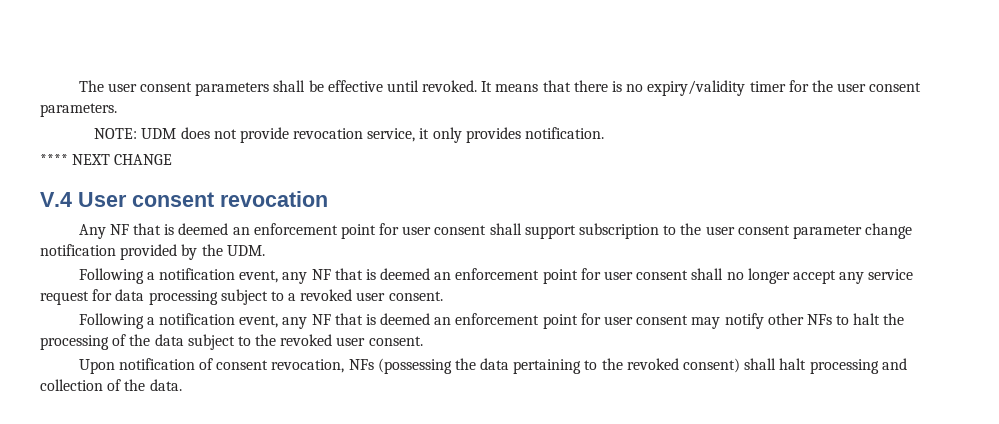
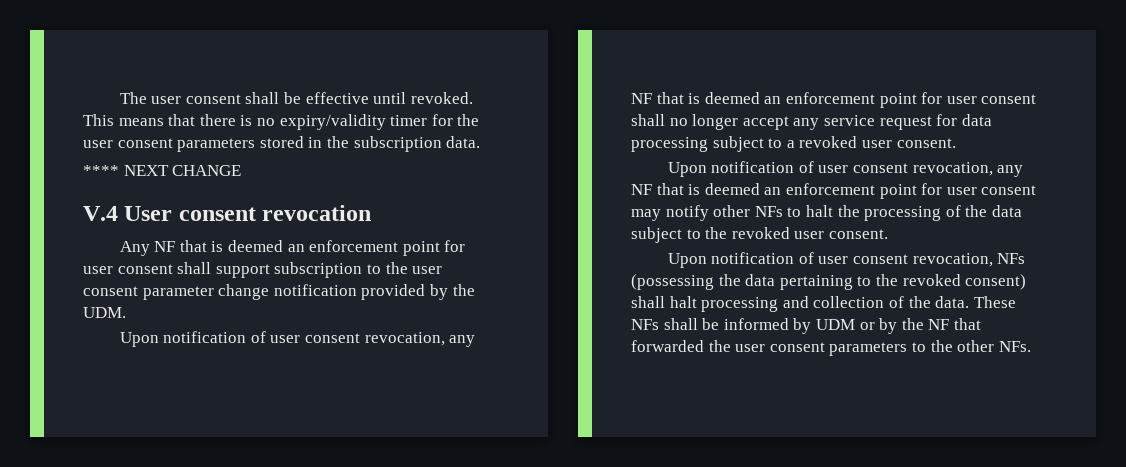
[195,82,270,96] parameters -> (241, 99) none
[481,81,493,92] It -> [83,114,114,126] This
[40,103,117,117] [94,127,605,143] parameters. // NOTE: UDM does not provide revocation service, it only provides notification. -> [177,136,481,152] parameters stored in the subscription data.
[78,268,279,284] Following a notification event, -> [119,331,445,347] Upon notification of user consent revocation,
[78,313,279,329] Following a notification event, -> [667,161,993,177] Upon notification of user consent revocation,
(213, 364) none -> [818,256,849,264] user
(182, 385) none -> [973,296,1016,308] [631,318,981,334] [631,340,1031,356] These NFs shall be informed by UDM or by the NF that forwarded the user consent parameters to the other NFs.

